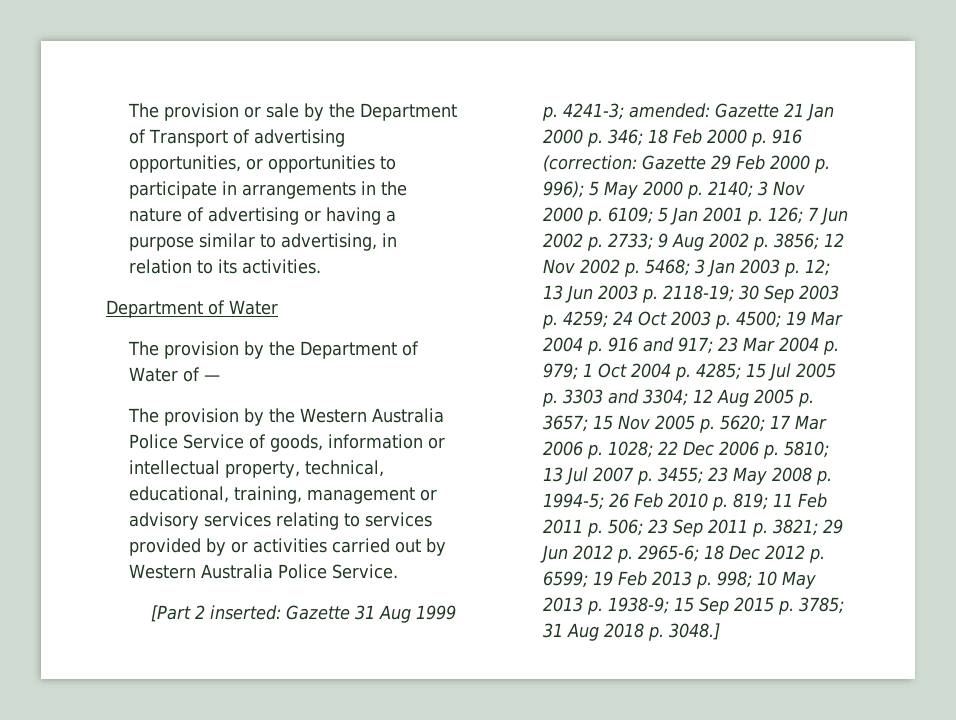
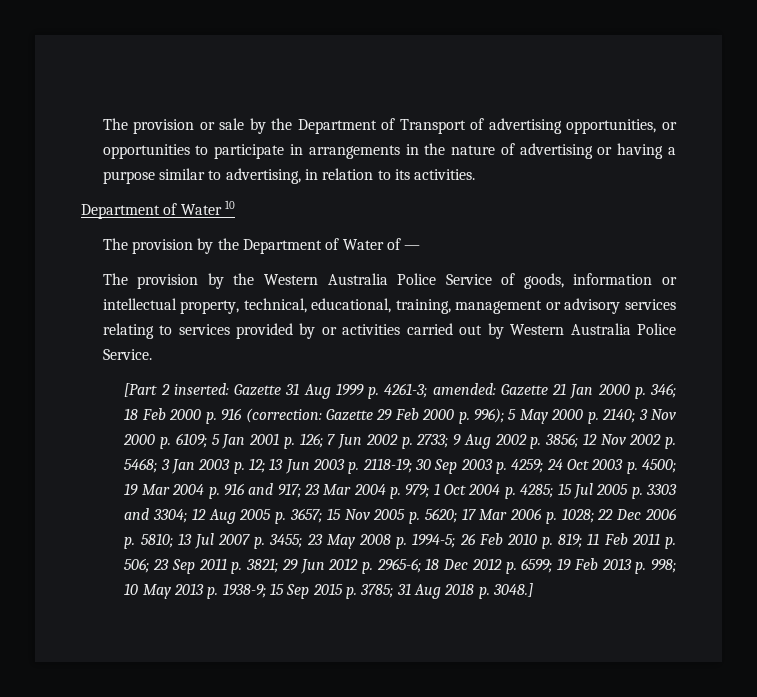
(278, 307) none -> [224,200,235,209] 10
[563,103,625,120] 4241-3; -> [384,383,428,398] 4261-3;

